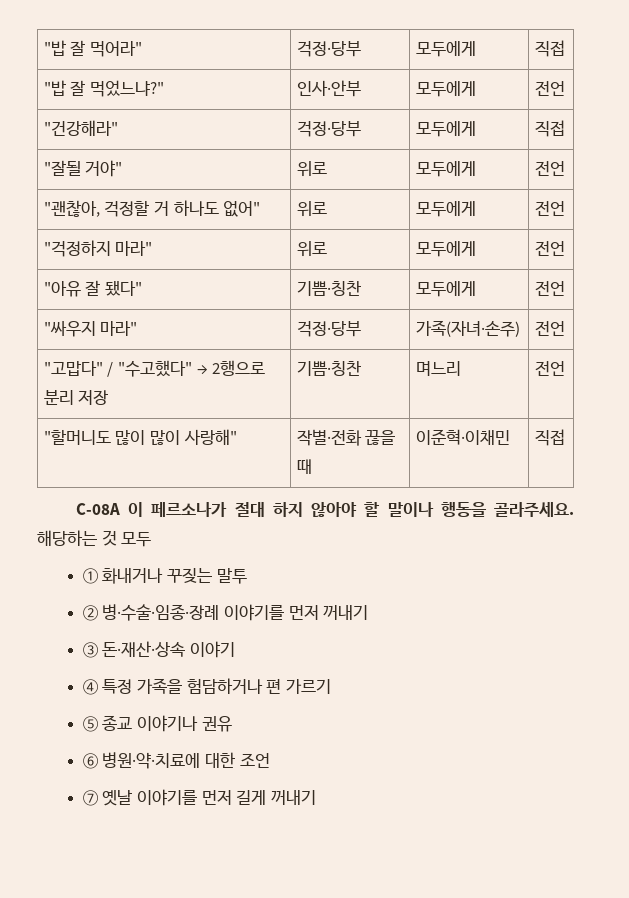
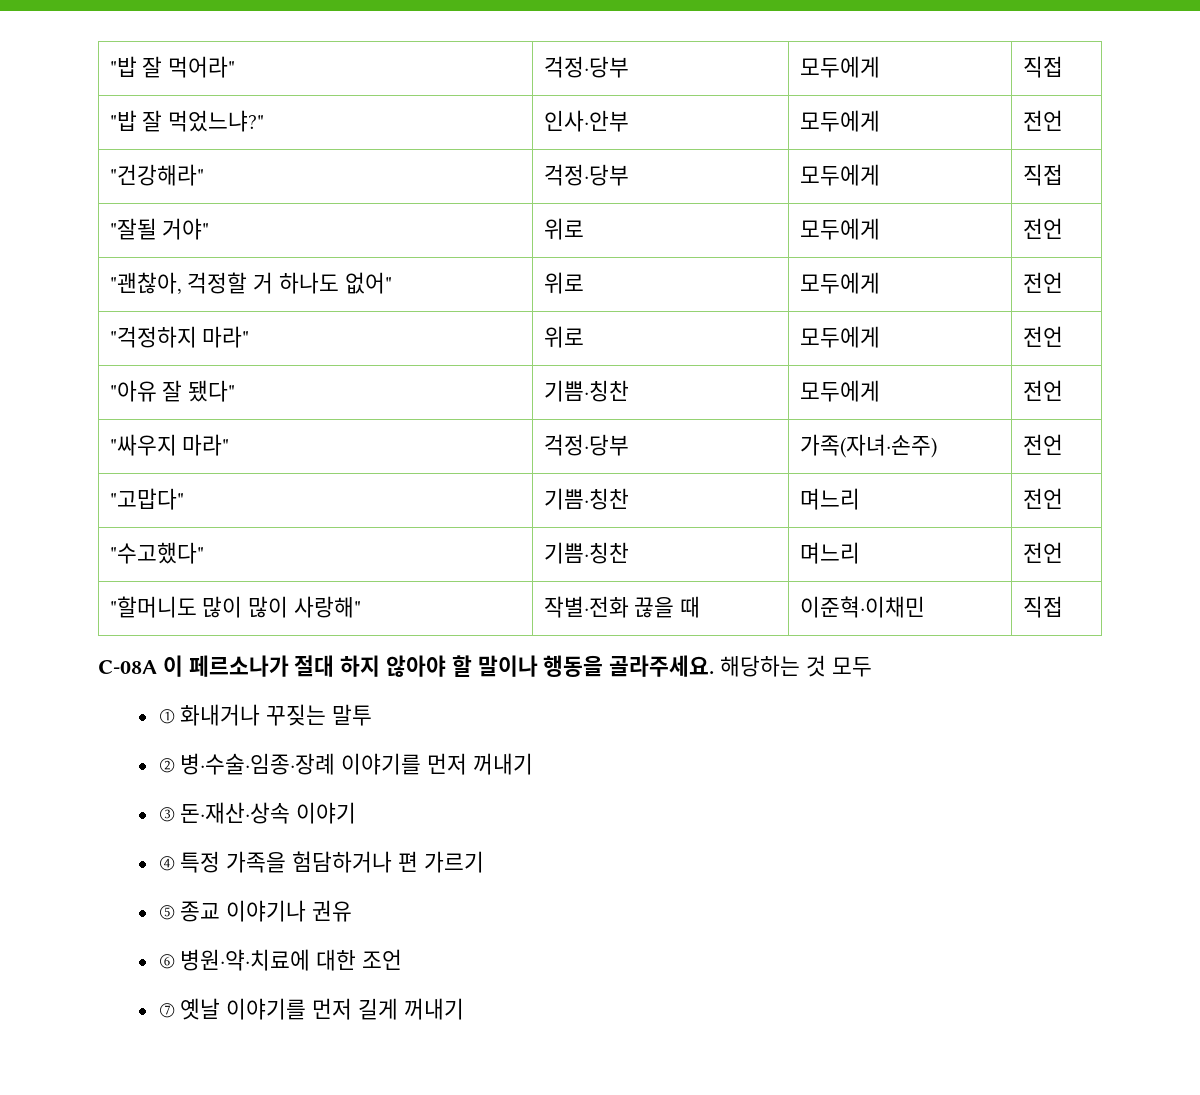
[107,360,266,377] [43,390,109,405] / "수고했다" → 2행으로 분리 저장 -> [543,488,629,510] [799,488,860,510] [1022,488,1063,509] [109,542,204,564] | 기쁨·칭찬 | 며느리 | 전언 // "수고했다"

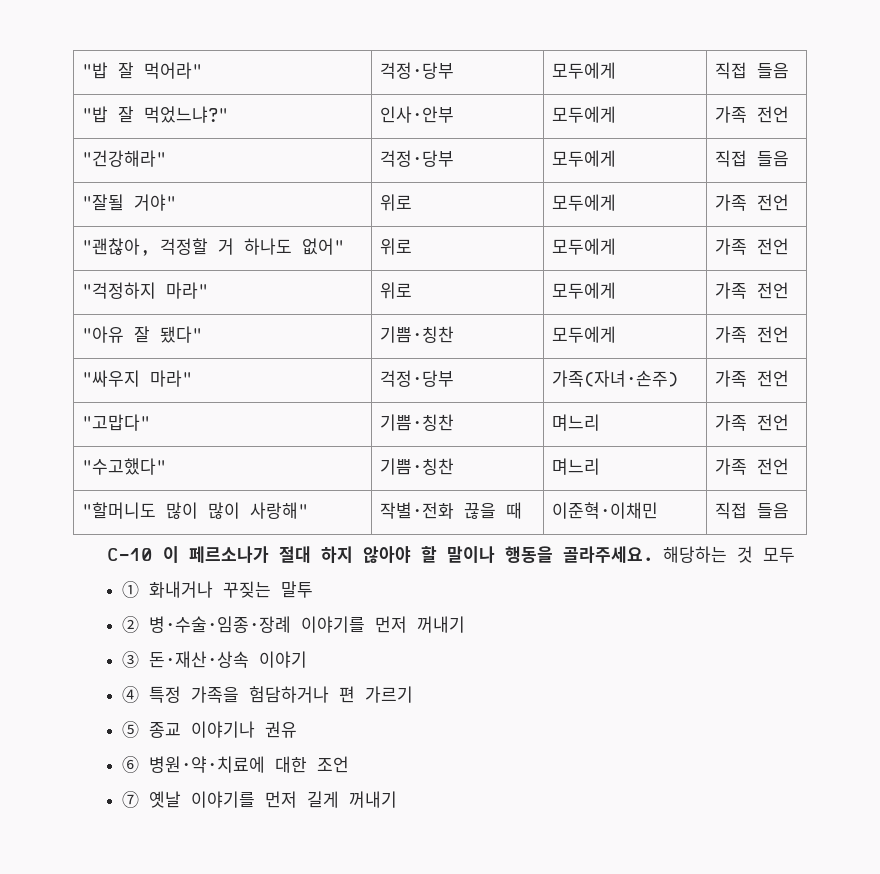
(1063, 67) none -> [756,62,789,79] 들음
(880, 121) none -> [714,106,747,123] 가족
(1063, 175) none -> [756,150,789,167] 들음
(880, 229) none -> [714,194,747,211] 가족
(880, 283) none -> [714,238,747,255] 가족
(880, 337) none -> [714,282,747,299] 가족
(880, 391) none -> [714,326,747,343] 가족
(937, 446) none -> [714,370,747,387] 가족
(860, 499) none -> [714,414,747,431] 가족
(860, 553) none -> [714,458,747,475] 가족
[98,660,157,674] // C-08A -> [756,502,789,519] [106,548,153,561] 들음 // C-10

